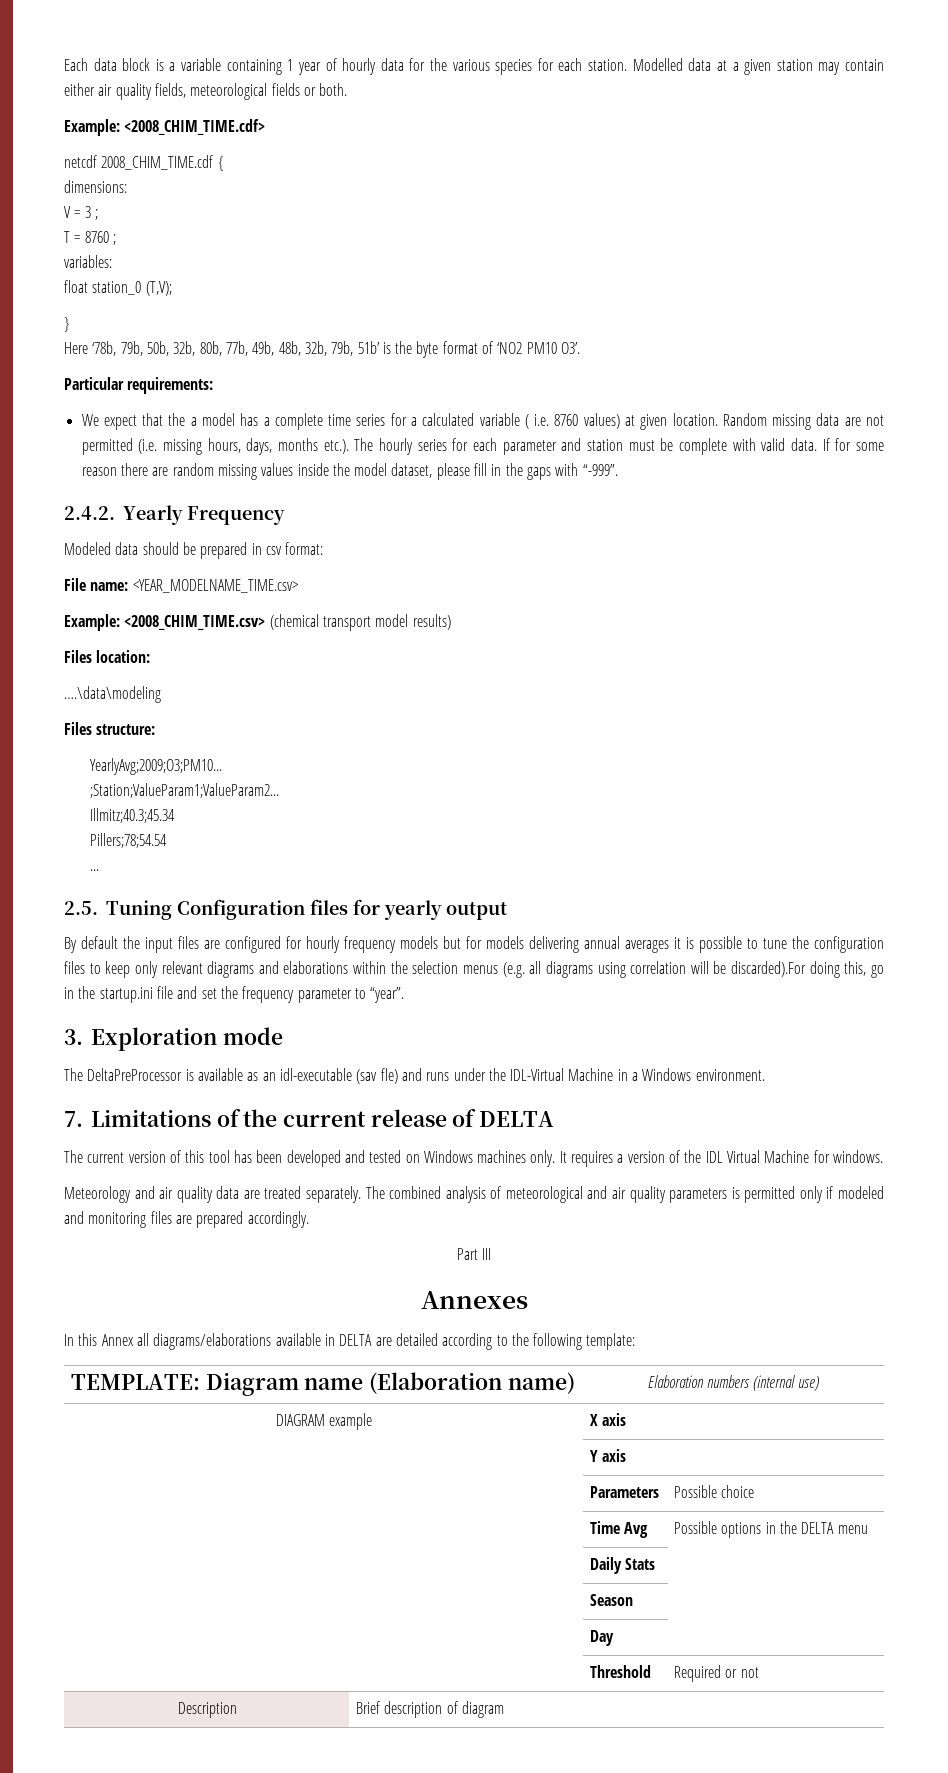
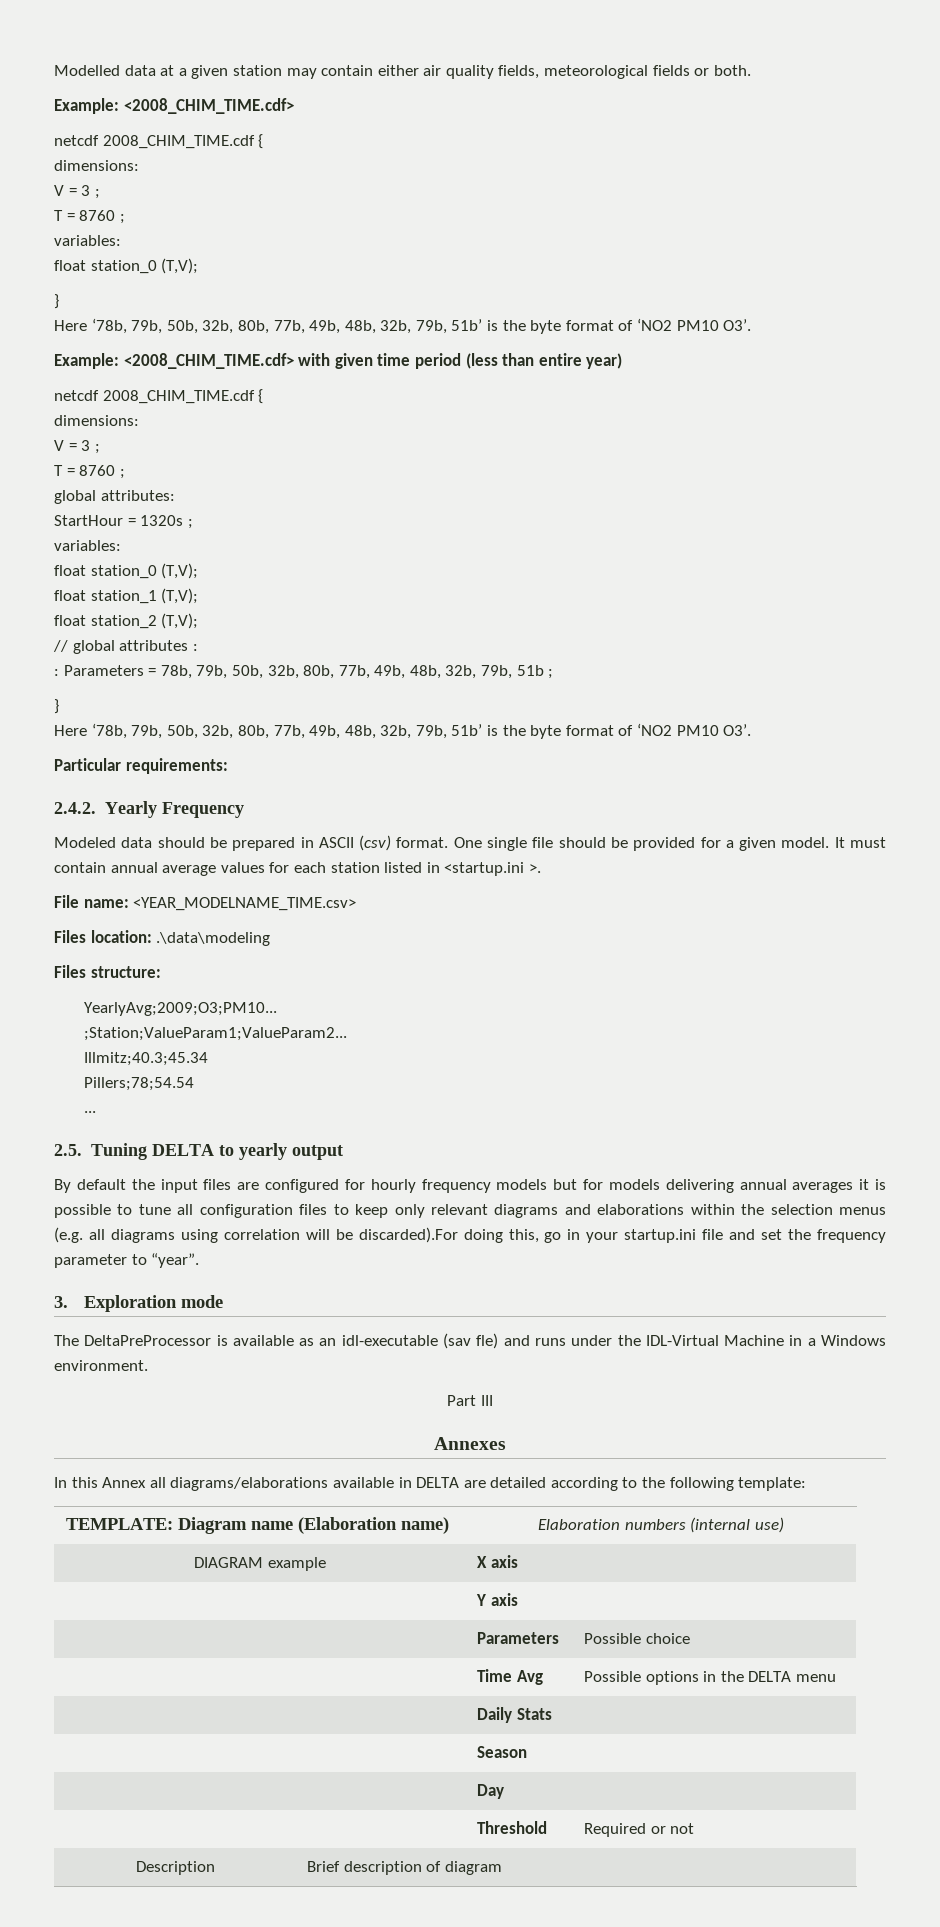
[64,58,628,75] Each data block is a variable containing 1 year of hourly data for the various species for each station. -> (54, 70) none
[64,377,214,394] [81,413,884,430] [81,438,885,455] [81,463,618,480] Particular requirements: // We expect that the a model has a complete time series for a calculated variable ( i.e. 8760 values) at given location. Random missing data are not permitted (i.e. missing hours, days, months etc.). The hourly series for each parameter and station must be complete with valid data. If for some reason there are random missing values inside the model dataset, please fill in the gaps with “-999”. -> [54,353,623,369] [54,389,264,404] [54,415,139,426] [54,440,100,454] [54,465,125,479] [54,490,175,504] [54,515,193,529] [54,540,121,551] [54,563,199,579] [54,588,199,604] [54,613,199,629] [53,640,198,654] [54,665,554,679] [54,699,59,714] [54,723,752,739] [54,758,228,774] Example: <2008_CHIM_TIME.cdf> with given time period (less than entire year) // netcdf 2008_CHIM_TIME.cdf { // dimensions: // V = 3 ; // T = 8760 ; // global attributes: // StartHour = 1320s ; // variables: // float station_0 (T,V); // float station_1 (T,V); // float station_2 (T,V); // // global attributes : // : Parameters = 78b, 79b, 50b, 32b, 80b, 77b, 49b, 48b, 32b, 79b, 51b ; // } // Here ‘78b, 79b, 50b, 32b, 80b, 77b, 49b, 48b, 32b, 79b, 51b’ is the byte format of ‘NO2 PM10 O3’. // Particular requirements:
[265,542,324,555] [64,578,298,593] [64,614,451,631] csv format: // File name: <YEAR_MODELNAME_TIME.csv> // Example: <2008_CHIM_TIME.csv> (chemical transport model results) -> [318,835,886,851] [54,862,541,876] [54,895,357,911] ASCII (csv) format. One single file should be provided for a given model. It must contain annual average values for each station listed in <startup.ini >. // File name: <YEAR_MODELNAME_TIME.csv>
[64,686,161,703] // ….\data\modeling -> [156,932,271,946] .\data\modeling
[177,899,380,920] Configuration files for -> [151,1144,234,1156] DELTA to
[792,936,809,949] the -> [177,1204,194,1215] all
[78,986,96,999] the -> [586,1232,619,1243] your
[64,1109,555,1127] [64,1150,884,1167] [64,1186,884,1203] [64,1211,309,1228] // 7. Limitations of the current release of DELTA // The current version of this tool has been developed and tested on Windows machines only. It requires a version of the IDL Virtual Machine for windows. // Meteorology and air quality data are treated separately. The combined analysis of meteorological and air quality parameters is permitted only if modeled and monitoring files are prepared accordingly. -> (148, 1365) none

